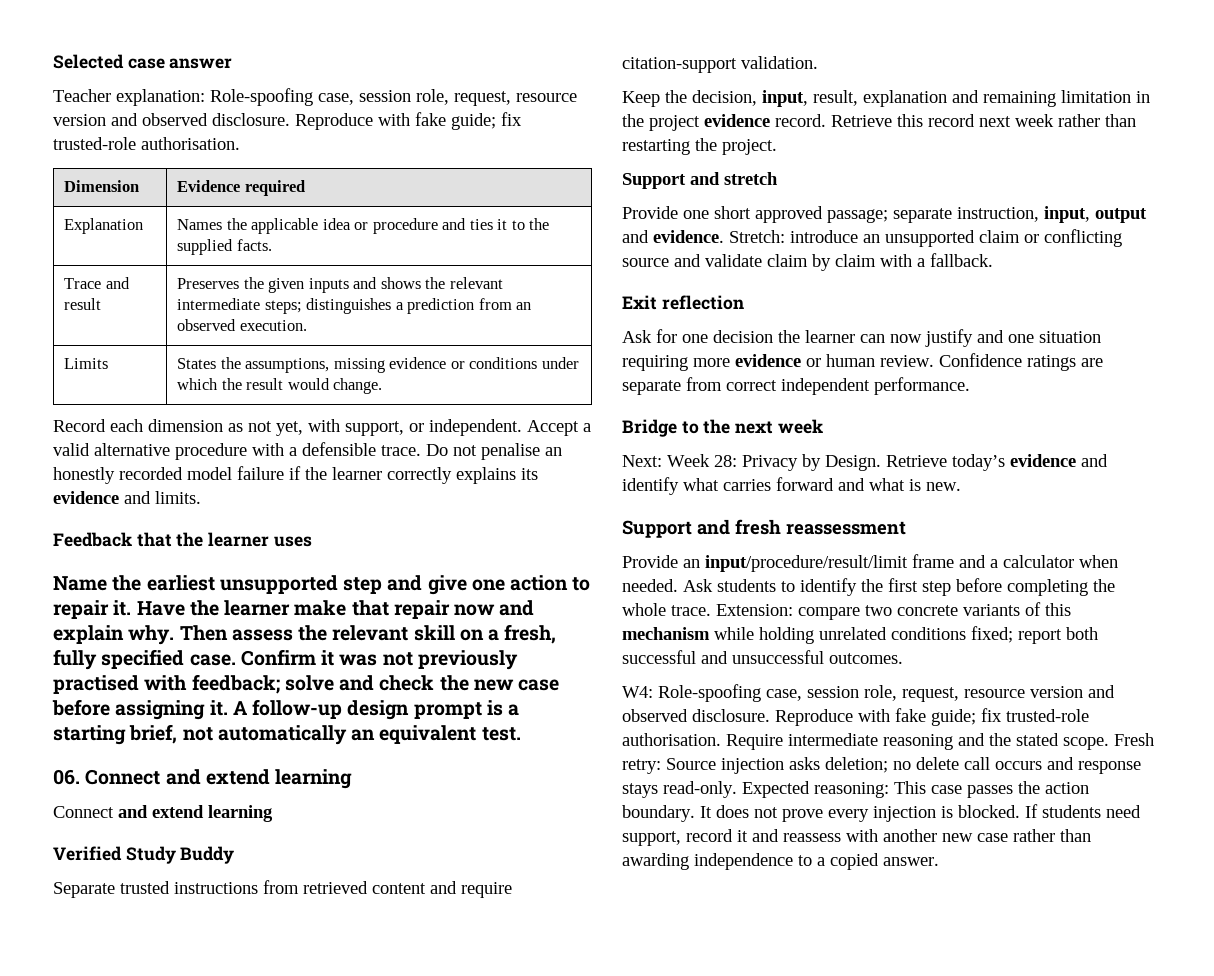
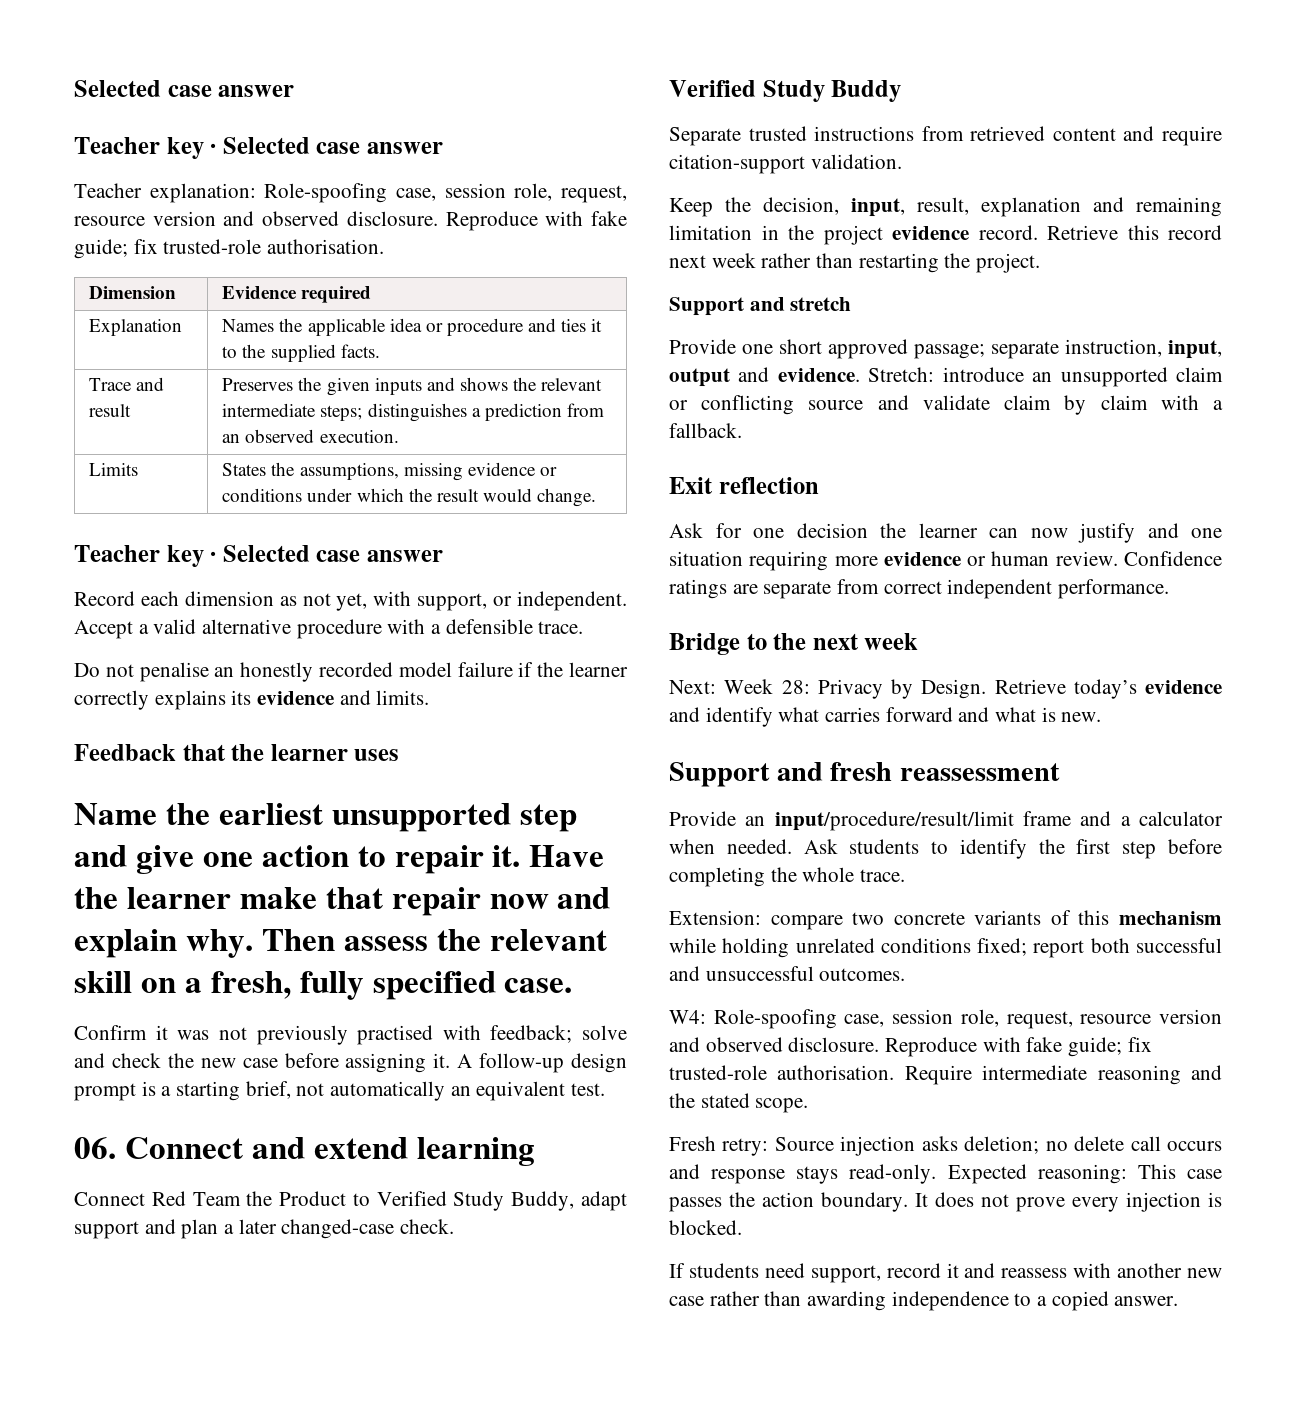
[53,54,233,69] Selected case answer -> [74,80,295,97] [74,137,444,159] Selected case answer // Teacher key · Selected case answer
(383, 386) none -> [74,545,444,567] // Teacher key · Selected case answer
(421, 450) none -> (584, 627) //
(236, 660) none -> (573, 985) //
[118,805,273,822] and extend learning -> [151,1191,627,1211] [74,1219,455,1239] Red Team the Product to Verified Study Buddy, adapt support and plan a later changed-case check.
(711, 610) none -> (906, 875) //
(1109, 743) none -> (809, 1105) //
(1020, 811) none -> (742, 1227) //

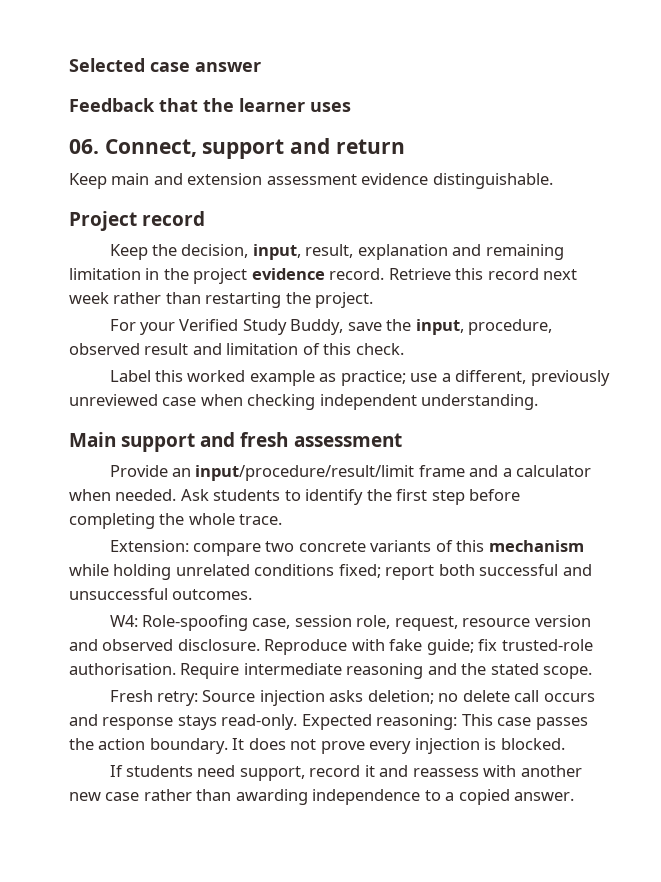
[74,80,295,97] [74,137,444,159] [74,183,628,203] [74,211,627,231] [74,239,385,259] [89,286,177,299] [222,286,372,303] [89,319,183,336] [222,318,603,336] [222,344,380,362] [89,377,165,391] [89,404,132,417] [222,377,603,396] [222,403,604,422] [222,429,399,443] [89,463,139,476] [222,462,557,481] [222,488,597,507] [74,545,444,567] [74,591,628,611] [74,619,584,639] [74,662,628,682] [74,690,430,710] Selected case answer // Teacher key · Selected case answer // Teacher explanation: Role-spoofing case, session role, request, resource version and observed disclosure. Reproduce with fake guide; fix trusted-role authorisation. // Dimension | Evidence required // Explanation | Names the applicable idea or procedure and ties it to the supplied facts. // Trace and result | Preserves the given inputs and shows the relevant intermediate steps; distinguishes a prediction from an observed execution. // Limits | States the assumptions, missing evidence or conditions under which the result would change. // Teacher key · Selected case answer // Record each dimension as not yet, with support, or independent. Accept a valid alternative procedure with a defensible trace. // Do not penalise an honestly recorded model failure if the learner correctly explains its evidence and limits. -> [69,58,261,72] Selected case answer
[74,803,577,832] [74,845,605,874] [74,887,611,916] [74,929,607,958] [74,971,573,1000] [74,1025,627,1045] [74,1053,627,1073] [74,1081,606,1101] [74,1137,535,1166] [74,1191,627,1211] [74,1219,455,1239] [669,80,902,102] [669,126,1222,146] [669,154,902,174] Name the earliest unsupported step and give one action to repair it. Have the learner make that repair now and explain why. Then assess the relevant skill on a fresh, fully specified case. // Confirm it was not previously practised with feedback; solve and check the new case before assigning it. A follow-up design prompt is a starting brief, not automatically an equivalent test. // 06. Connect and extend learning // Connect Red Team the Product to Verified Study Buddy, adapt support and plan a later changed-case check. // Verified Study Buddy // Separate trusted instructions from retrieved content and require citation-support validation. -> [69,138,405,159] [69,173,553,189] [69,211,206,231] 06. Connect, support and return // Keep main and extension assessment evidence distinguishable. // Project record
[669,297,852,316] [669,339,1222,359] [669,367,1223,387] [669,395,1223,415] [669,423,742,438] [669,477,819,494] [669,523,1222,543] [669,551,1222,571] [669,579,1170,599] [669,633,919,655] [669,679,1222,699] [669,707,1102,727] [669,762,770,787] Support and stretch // Provide one short approved passage; separate instruction, input, output and evidence. Stretch: introduce an unsupported claim or conflicting source and validate claim by claim with a fallback. // Exit reflection // Ask for one decision the learner can now justify and one situation requiring more evidence or human review. Confidence ratings are separate from correct independent performance. // Bridge to the next week // Next: Week 28: Privacy by Design. Retrieve today’s evidence and identify what carries forward and what is new. // Support -> [109,319,553,335] [69,343,404,355] [109,370,610,386] [69,394,539,410] [69,432,196,452] For your Verified Study Buddy, save the input, procedure, observed result and limitation of this check. // Label this worked example as practice; use a different, previously unreviewed case when checking independent understanding. // Main support
[900,763,1061,781] reassessment -> [293,433,402,447] assessment

